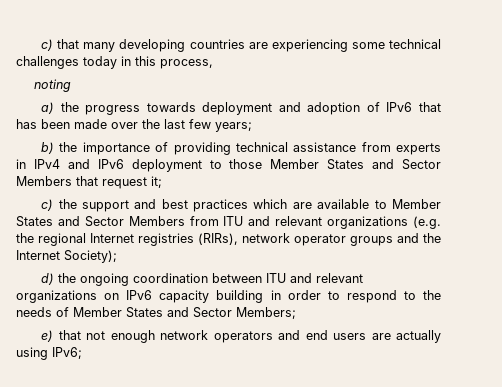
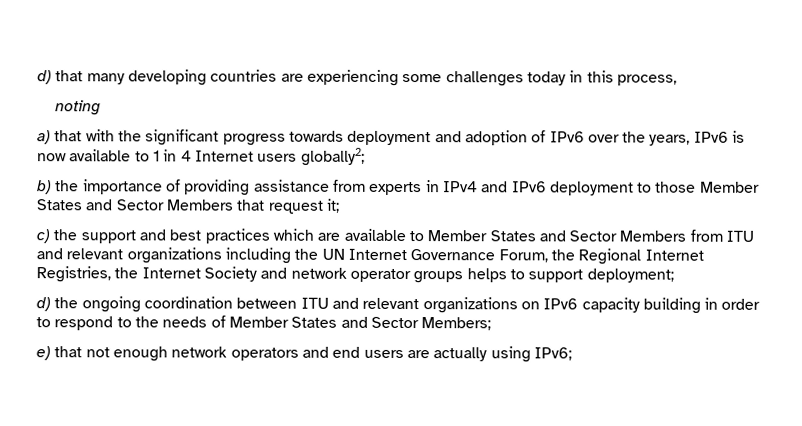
[41,39,54,51] c) -> [37,70,52,85] d)
[389,39,441,49] technical -> (443, 78) none
[60,102,79,112] the -> [54,129,220,146] that with the significant
[419,102,441,112] [16,119,252,132] that has been made over the last few years; -> [587,130,746,146] [37,147,365,166] over the years, IPv6 is now available to 1 in 4 Internet users globally2;
[235,142,288,152] technical -> (251, 187) none
[413,216,442,229] [16,233,441,246] [16,250,117,263] (e.g. the regional Internet registries (RIRs), network operator groups and the Internet Society); -> [224,247,704,265] [36,266,674,284] including the UN Internet Governance Forum, the Regional Internet Registries, the Internet Society and network operator groups helps to support deployment;

